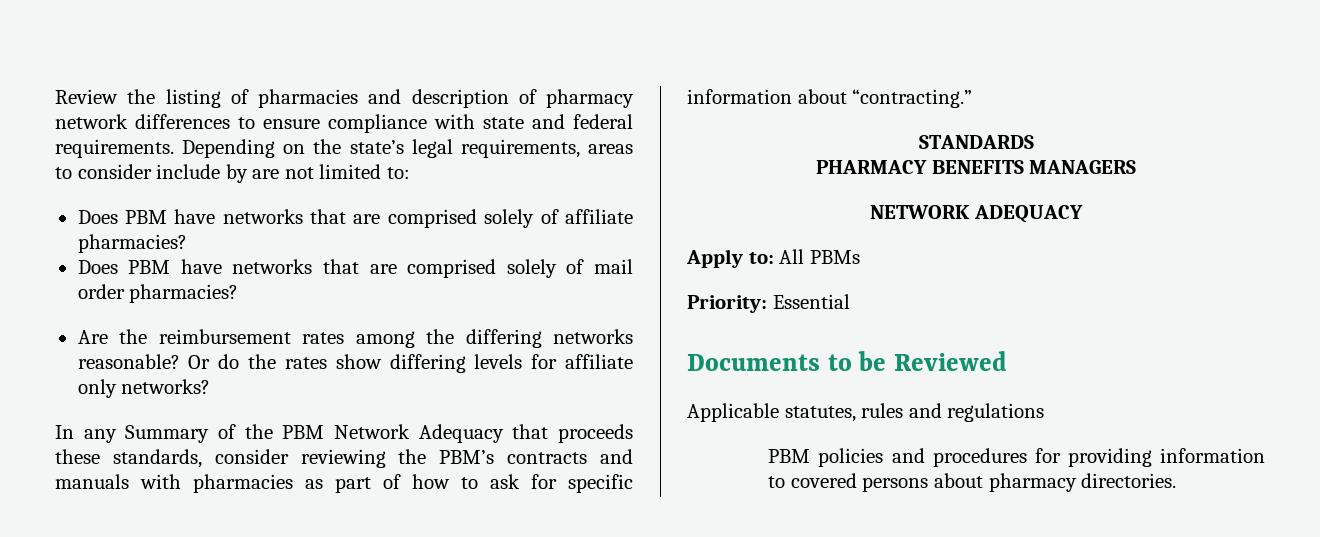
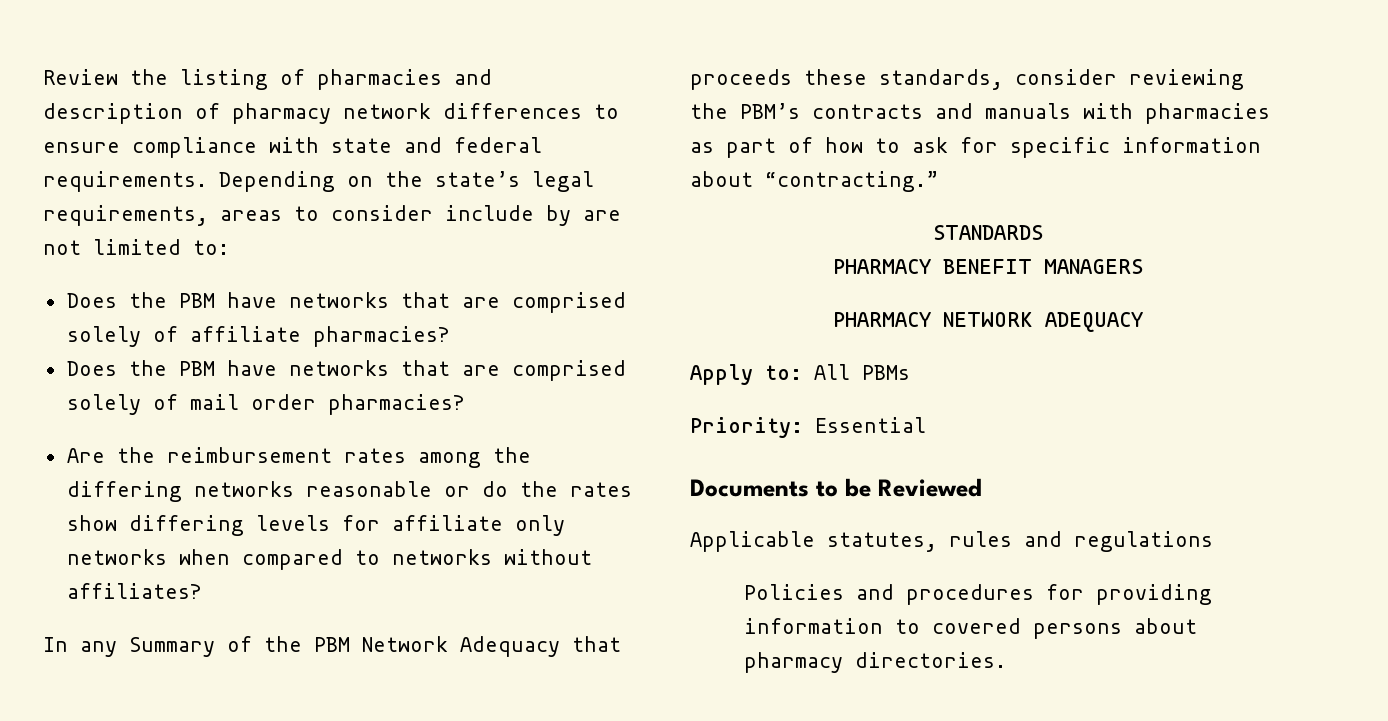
(118, 217) none -> [128,292,167,308] the
(118, 267) none -> [128,360,167,376] the
[77,354,211,369] reasonable? Or -> [305,481,470,497] reasonable or
[121,379,211,394] networks? -> [66,549,592,570] [66,583,202,599] networks when compared to networks without affiliates?
[931,160,1024,174] BENEFITS -> [943,259,1032,274] BENEFIT
(1137, 167) none -> [833,312,931,327] PHARMACY
[768,448,884,467] PBM policies -> [743,584,844,600] Policies

